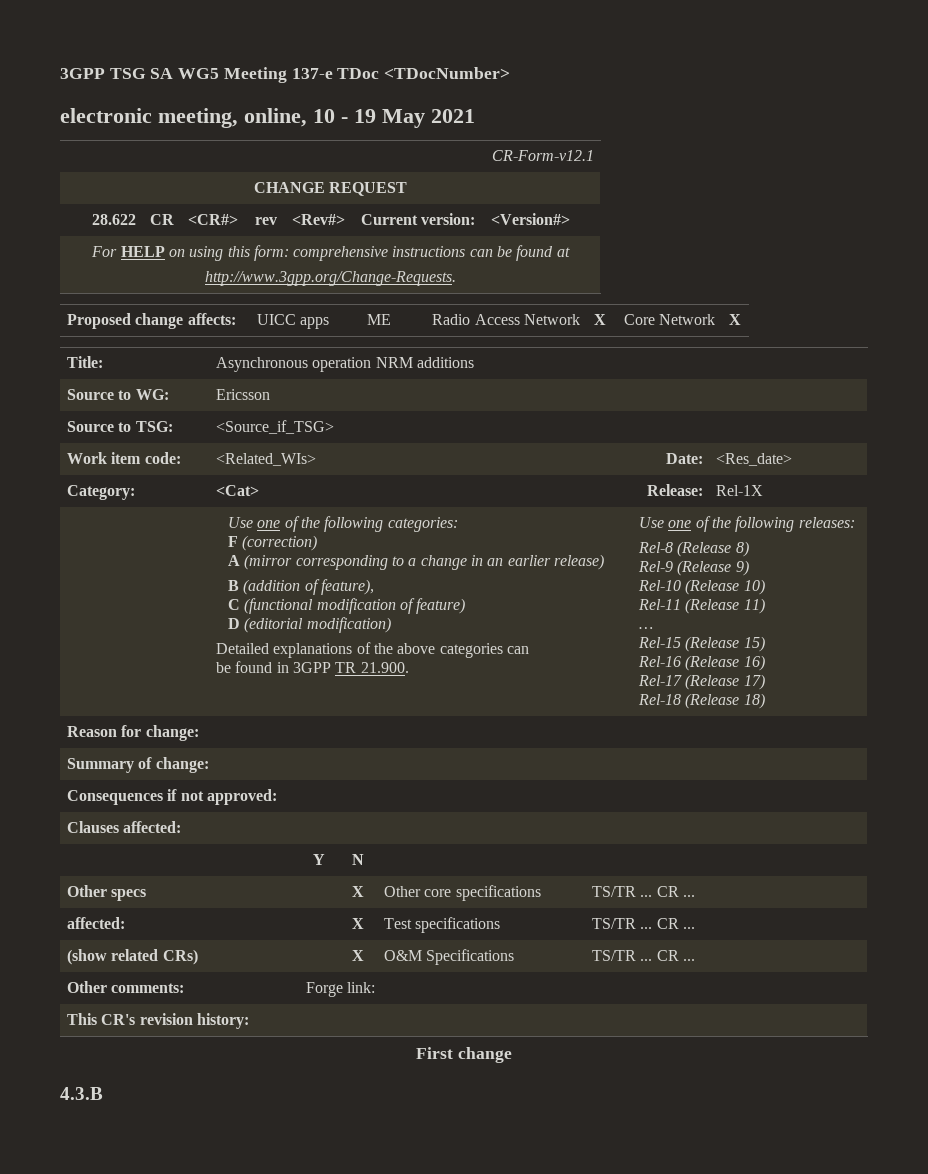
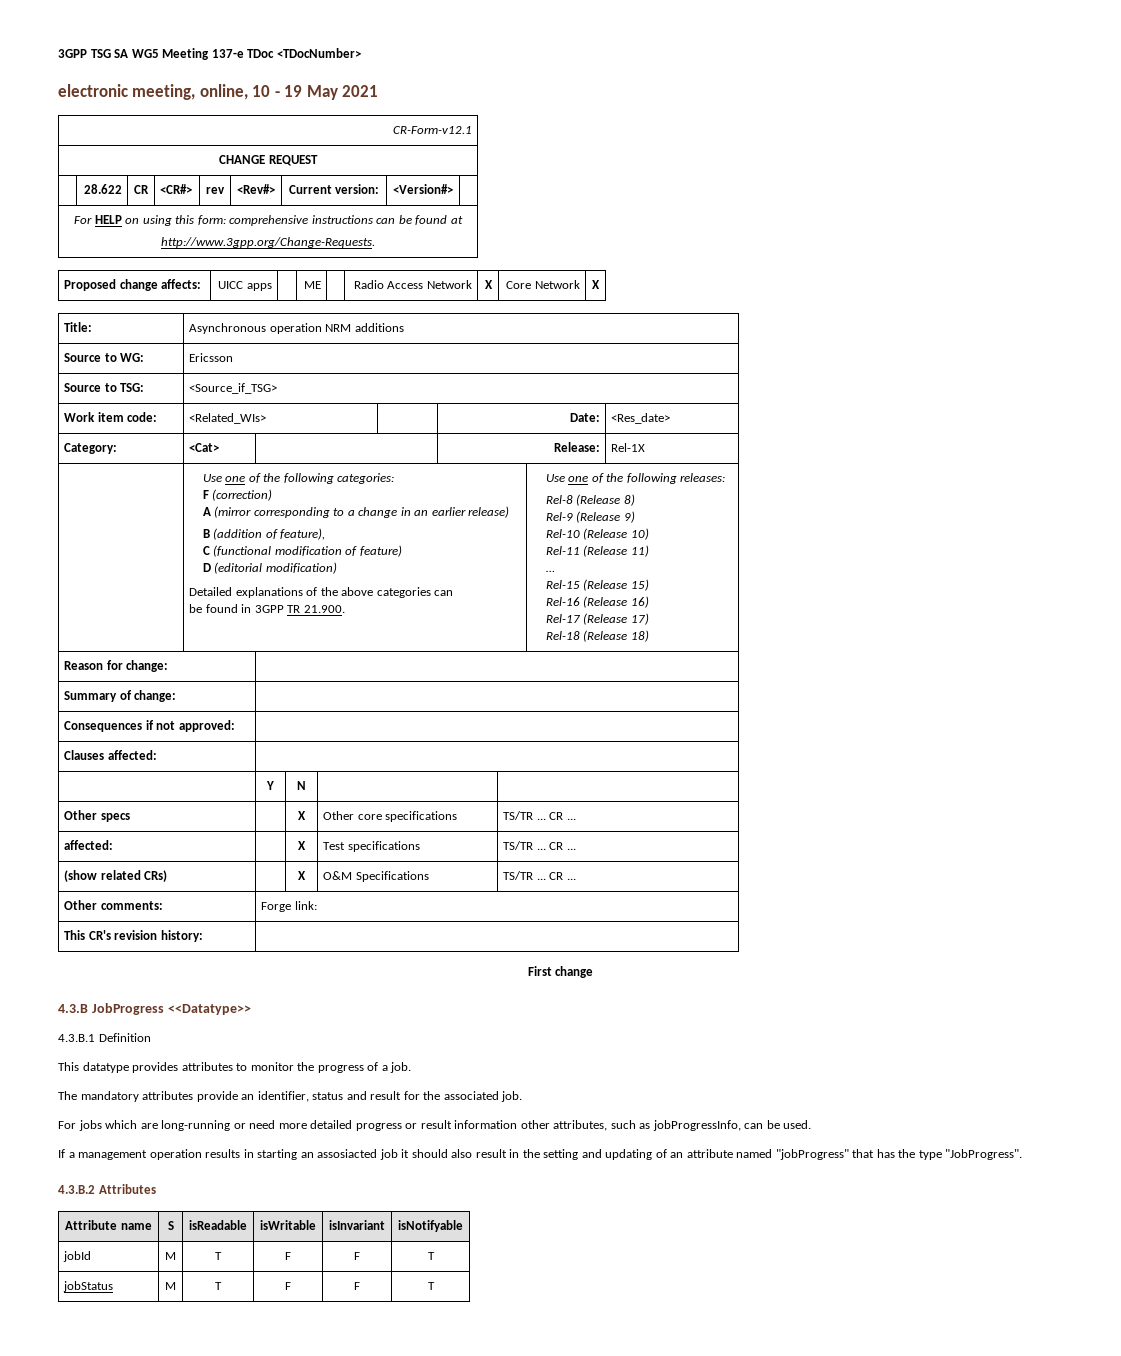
(103, 1093) none -> [91,1003,251,1015] [58,1033,151,1042] [58,1062,412,1073] [58,1091,523,1102] [58,1120,812,1131] [58,1149,1023,1160] [58,1184,156,1194] [65,1220,152,1230] [167,1221,174,1230] [189,1220,247,1230] [260,1220,316,1230] [329,1220,385,1230] [398,1220,463,1232] [63,1251,92,1262] [165,1252,176,1260] [215,1252,222,1260] [285,1252,291,1260] [354,1252,360,1260] [427,1252,435,1260] [63,1281,114,1292] [165,1282,176,1290] [215,1282,222,1290] [285,1282,291,1290] [354,1282,360,1290] [427,1282,435,1290] JobProgress <<Datatype>> // 4.3.B.1 Definition // This datatype provides attributes to monitor the progress of a job. // The mandatory attributes provide an identifier, status and result for the associated job. // For jobs which are long-running or need more detailed progress or result information other attributes, such as jobProgressInfo, can be used. // If a management operation results in starting an assosiacted job it should also result in the setting and updating of an attribute named "jobProgress" that has the type "JobProgress". // 4.3.B.2 Attributes // Attribute name | S | isReadable | isWritable | isInvariant | isNotifyable // jobId | M | T | F | F | T // jobStatus | M | T | F | F | T

